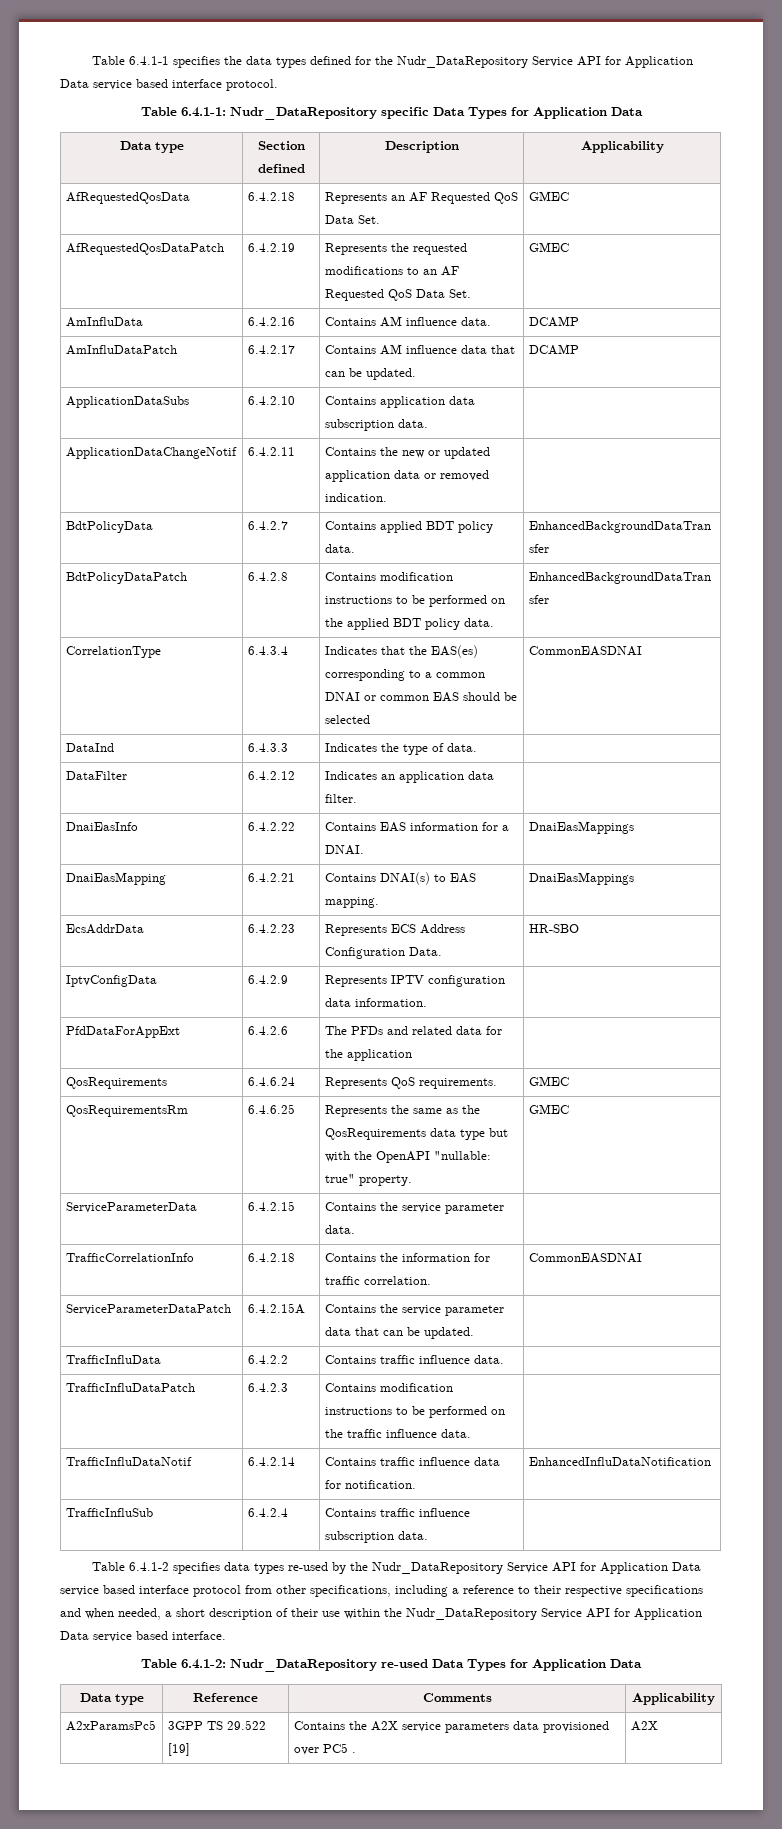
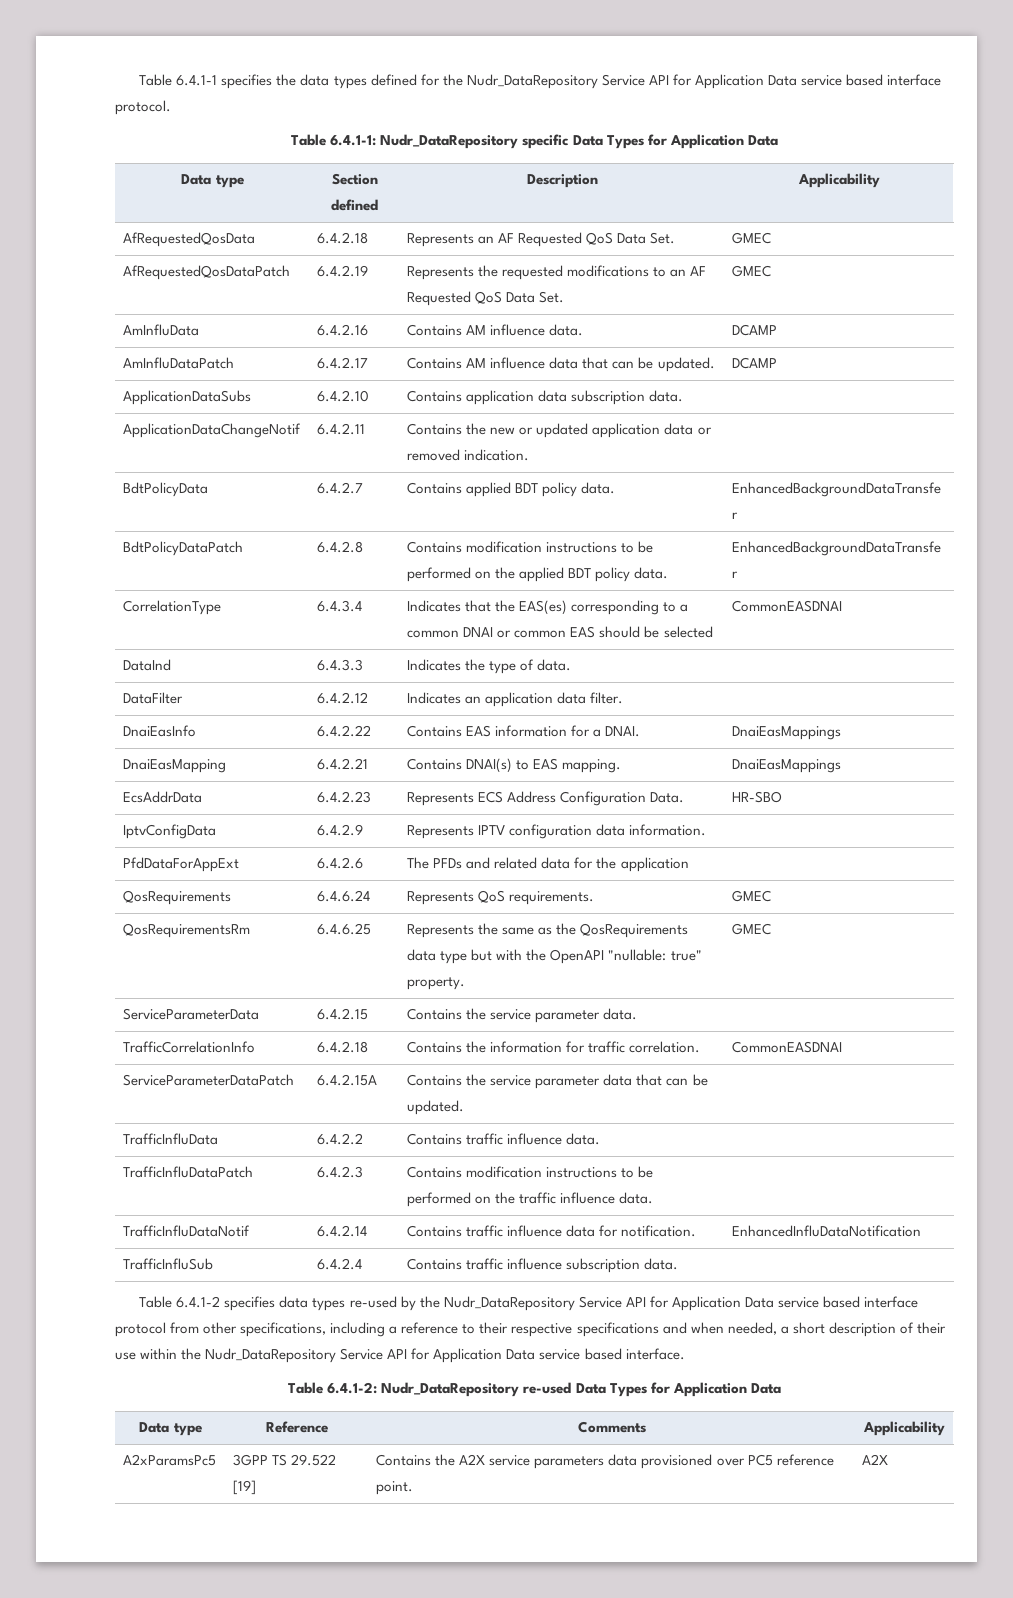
[351,1752,356,1753] . -> [776,1454,834,1466] [376,1481,414,1495] reference point.

